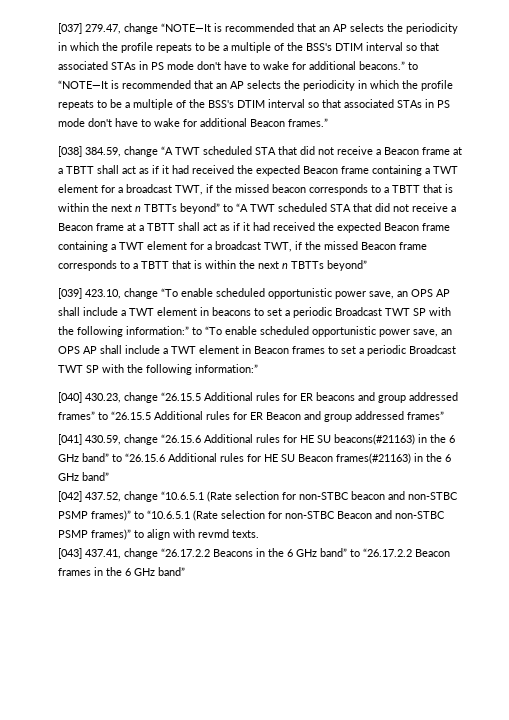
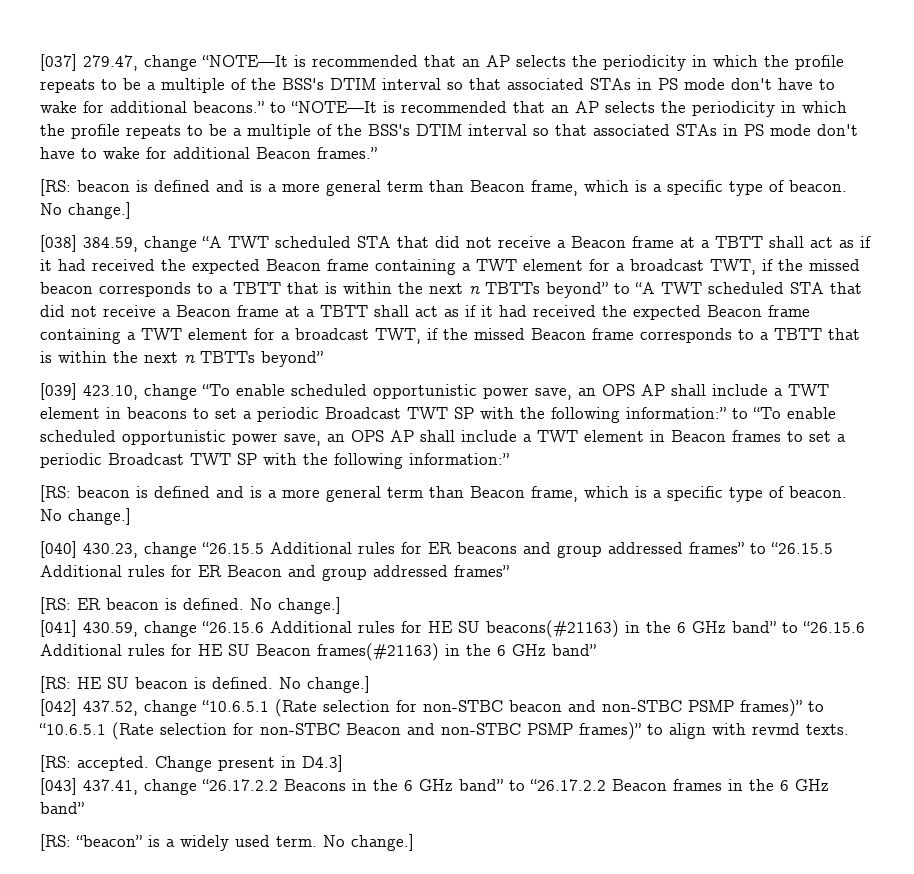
(328, 122) none -> [40,179,847,196] [40,202,131,219] // [RS: beacon is defined and is a more general term than Beacon frame, which is a specific type of beacon. No change.]
(258, 368) none -> [40,485,847,502] [40,508,131,525] // [RS: beacon is defined and is a more general term than Beacon frame, which is a specific type of beacon. No change.]
(444, 415) none -> [40,597,341,614] // [RS: ER beacon is defined. No change.]
(109, 476) none -> [40,676,370,693] // [RS: HE SU beacon is defined. No change.]
(259, 534) none -> [40,755,343,772] // [RS: accepted. Change present in D4.3]
(185, 571) none -> [40,834,414,851] // [RS: “beacon” is a widely used term. No change.]

